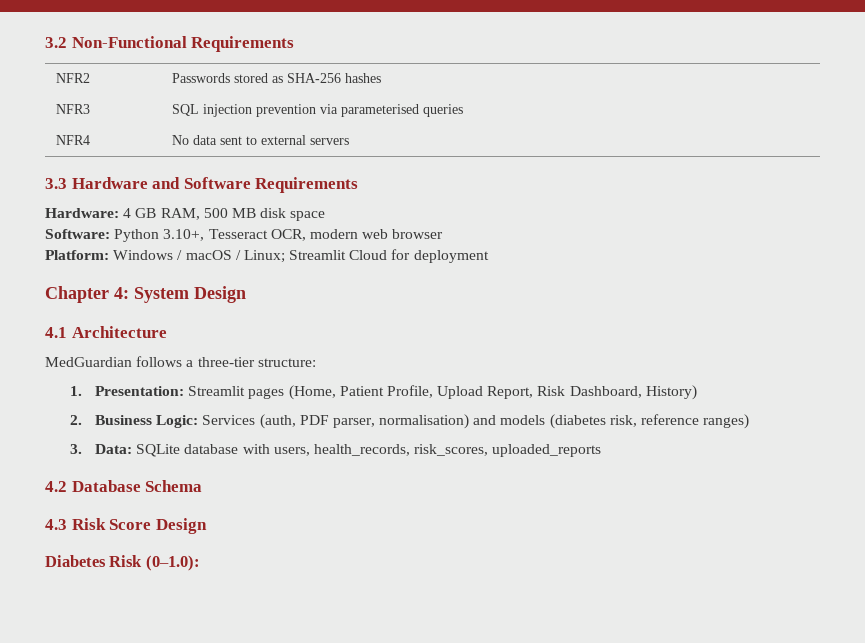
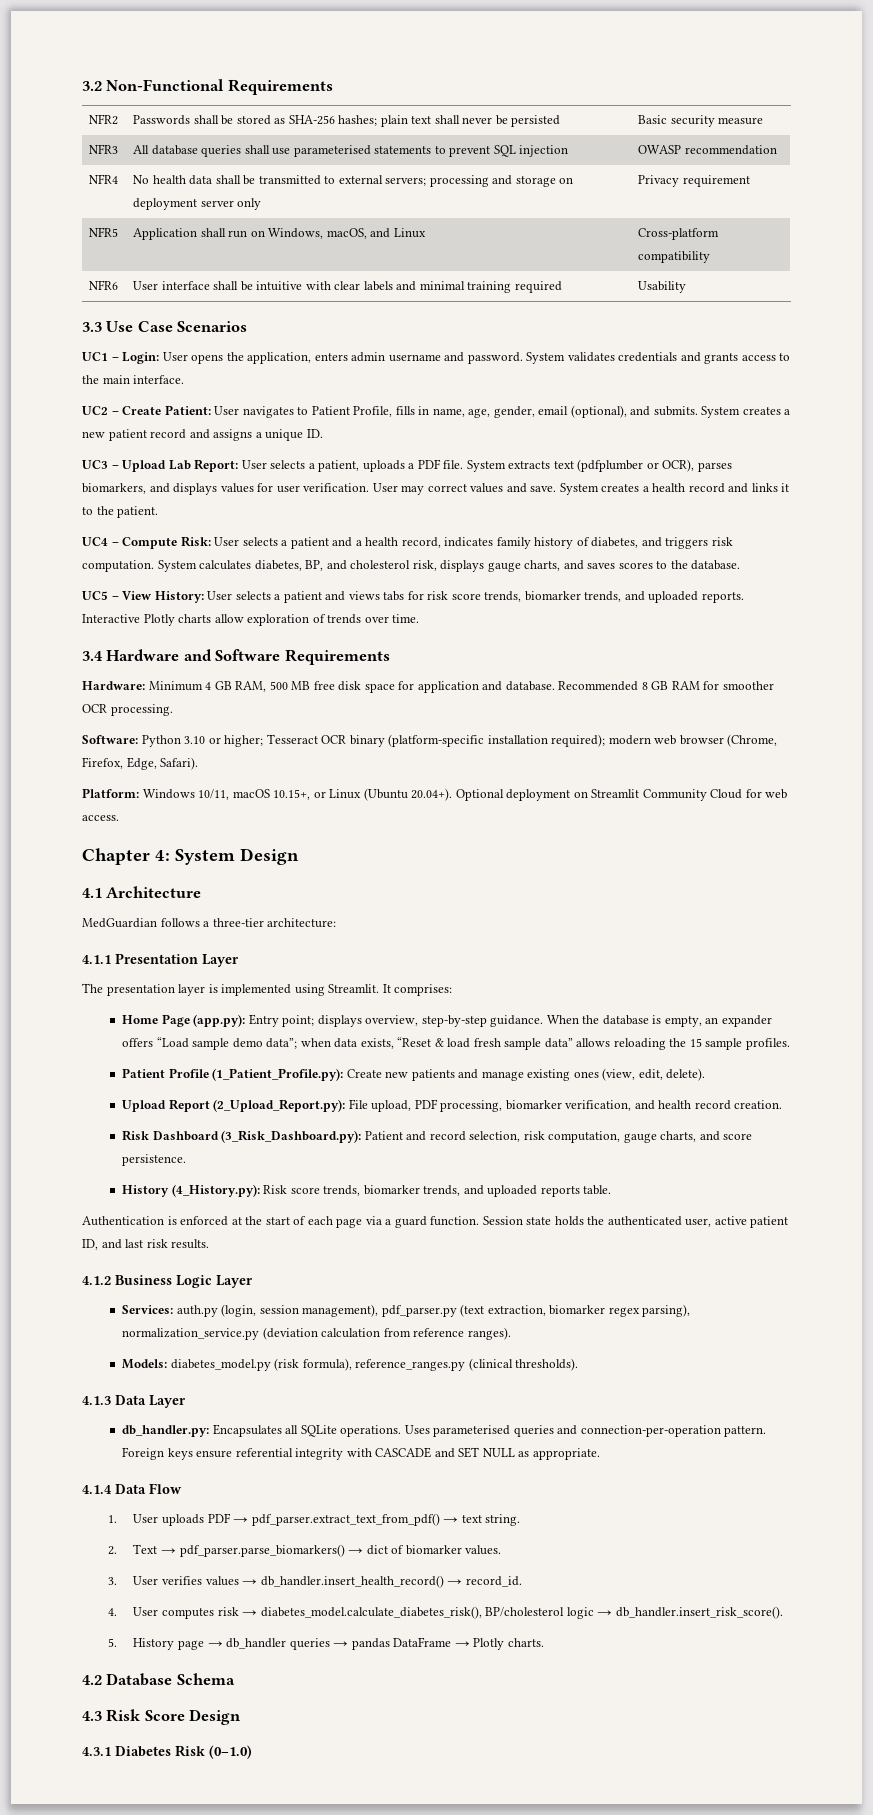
(230, 78) none -> [193,115,234,125] shall be
[344,73,381,83] [55,104,90,114] [171,104,463,117] [55,135,90,145] [171,135,349,145] [45,178,67,189] hashes // NFR3 | SQL injection prevention via parameterised queries // NFR4 | No data sent to external servers // 3.3 -> [338,115,561,127] [638,115,764,127] [89,144,119,154] [133,145,569,157] [638,145,777,155] [89,174,119,184] [133,175,574,187] [133,198,262,210] [638,175,750,187] [89,227,119,237] [133,228,426,240] [638,228,720,240] [638,251,711,263] [89,280,119,290] [133,281,562,293] [638,281,687,293] [82,321,248,332] [82,352,791,364] [82,375,185,384] [82,405,791,418] [82,429,323,441] [82,459,732,472] [82,483,790,495] [82,506,159,518] [82,536,733,549] [82,560,741,572] [82,591,744,603] [82,614,420,626] [82,651,103,661] hashes; plain text shall never be persisted | Basic security measure // NFR3 | All database queries shall use parameterised statements to prevent SQL injection | OWASP recommendation // NFR4 | No health data shall be transmitted to external servers; processing and storage on deployment server only | Privacy requirement // NFR5 | Application shall run on Windows, macOS, and Linux | Cross-platform compatibility // NFR6 | User interface shall be intuitive with clear labels and minimal training required | Usability // 3.3 Use Case Scenarios // UC1 – Login: User opens the application, enters admin username and password. System validates credentials and grants access to the main interface. // UC2 – Create Patient: User navigates to Patient Profile, fills in name, age, gender, email (optional), and submits. System creates a new patient record and assigns a unique ID. // UC3 – Upload Lab Report: User selects a patient, uploads a PDF file. System extracts text (pdfplumber or OCR), parses biomarkers, and displays values for user verification. User may correct values and save. System creates a health record and links it to the patient. // UC4 – Compute Risk: User selects a patient and a health record, indicates family history of diabetes, and triggers risk computation. System calculates diabetes, BP, and cholesterol risk, displays gauge charts, and saves scores to the database. // UC5 – View History: User selects a patient and views tabs for risk score trends, biomarker trends, and uploaded reports. Interactive Plotly charts allow exploration of trends over time. // 3.4
(119, 213) none -> [148,681,203,691] Minimum
(256, 213) none -> [313,681,335,690] free
[45,229,444,242] [45,249,489,263] // Software: Python 3.10+, Tesseract OCR, modern web browser // Platform: Windows / macOS / Linux; Streamlit Cloud for deployment -> [398,681,774,693] [82,704,173,716] [82,734,778,747] [82,757,199,770] [82,788,788,801] [82,815,119,821] for application and database. Recommended 8 GB RAM for smoother OCR processing. // Software: Python 3.10 or higher; Tesseract OCR binary (platform-specific installation required); modern web browser (Chrome, Firefox, Edge, Safari). // Platform: Windows 10/11, macOS 10.15+, or Linux (Ubuntu 20.04+). Optional deployment on Streamlit Community Cloud for web access.
[257,358,316,367] [70,385,697,400] [70,414,750,429] [70,444,602,457] structure: // 1. Presentation: Streamlit pages (Home, Patient Profile, Upload Report, Risk Dashboard, History) // 2. Business Logic: Services (auth, PDF parser, normalisation) and models (diabetes risk, reference ranges) // 3. Data: SQLite database with users, health_records, risk_scores, uploaded_reports -> [267,918,337,928] [82,953,239,967] [82,983,453,996] [122,1014,772,1027] [122,1037,790,1050] [122,1068,706,1081] [122,1099,783,1112] [122,1130,753,1143] [122,1154,187,1166] [122,1184,612,1197] [82,1216,789,1228] [82,1239,210,1250] [82,1275,253,1288] [122,1304,691,1317] [122,1327,511,1340] [122,1358,579,1371] [82,1395,186,1408] [122,1424,767,1437] [122,1447,600,1460] [82,1483,182,1494] [107,1513,521,1526] [107,1544,502,1557] [107,1575,522,1588] [107,1606,783,1619] [107,1637,544,1650] architecture: // 4.1.1 Presentation Layer // The presentation layer is implemented using Streamlit. It comprises: // Home Page (app.py): Entry point; displays overview, step-by-step guidance. When the database is empty, an expander offers “Load sample demo data”; when data exists, “Reset & load fresh sample data” allows reloading the 15 sample profiles. // Patient Profile (1_Patient_Profile.py): Create new patients and manage existing ones (view, edit, delete). // Upload Report (2_Upload_Report.py): File upload, PDF processing, biomarker verification, and health record creation. // Risk Dashboard (3_Risk_Dashboard.py): Patient and record selection, risk computation, gauge charts, and score persistence. // History (4_History.py): Risk score trends, biomarker trends, and uploaded reports table. // Authentication is enforced at the start of each page via a guard function. Session state holds the authenticated user, active patient ID, and last risk results. // 4.1.2 Business Logic Layer // Services: auth.py (login, session management), pdf_parser.py (text extraction, biomarker regex parsing), normalization_service.py (deviation calculation from reference ranges). // Models: diabetes_model.py (risk formula), reference_ranges.py (clinical thresholds). // 4.1.3 Data Layer // db_handler.py: Encapsulates all SQLite operations. Uses parameterised queries and connection-per-operation pattern. Foreign keys ensure referential integrity with CASCADE and SET NULL as appropriate. // 4.1.4 Data Flow // 1. User uploads PDF → pdf_parser.extract_text_from_pdf() → text string. // 2. Text → pdf_parser.parse_biomarkers() → dict of biomarker values. // 3. User verifies values → db_handler.insert_health_record() → record_id. // 4. User computes risk → diabetes_model.calculate_diabetes_risk(), BP/cholesterol logic → db_handler.insert_risk_score(). // 5. History page → db_handler queries → pandas DataFrame → Plotly charts.
(207, 526) none -> [82,1747,111,1756] 4.3.1
[145,555,200,571] (0–1.0): -> [209,1745,252,1759] (0–1.0)

